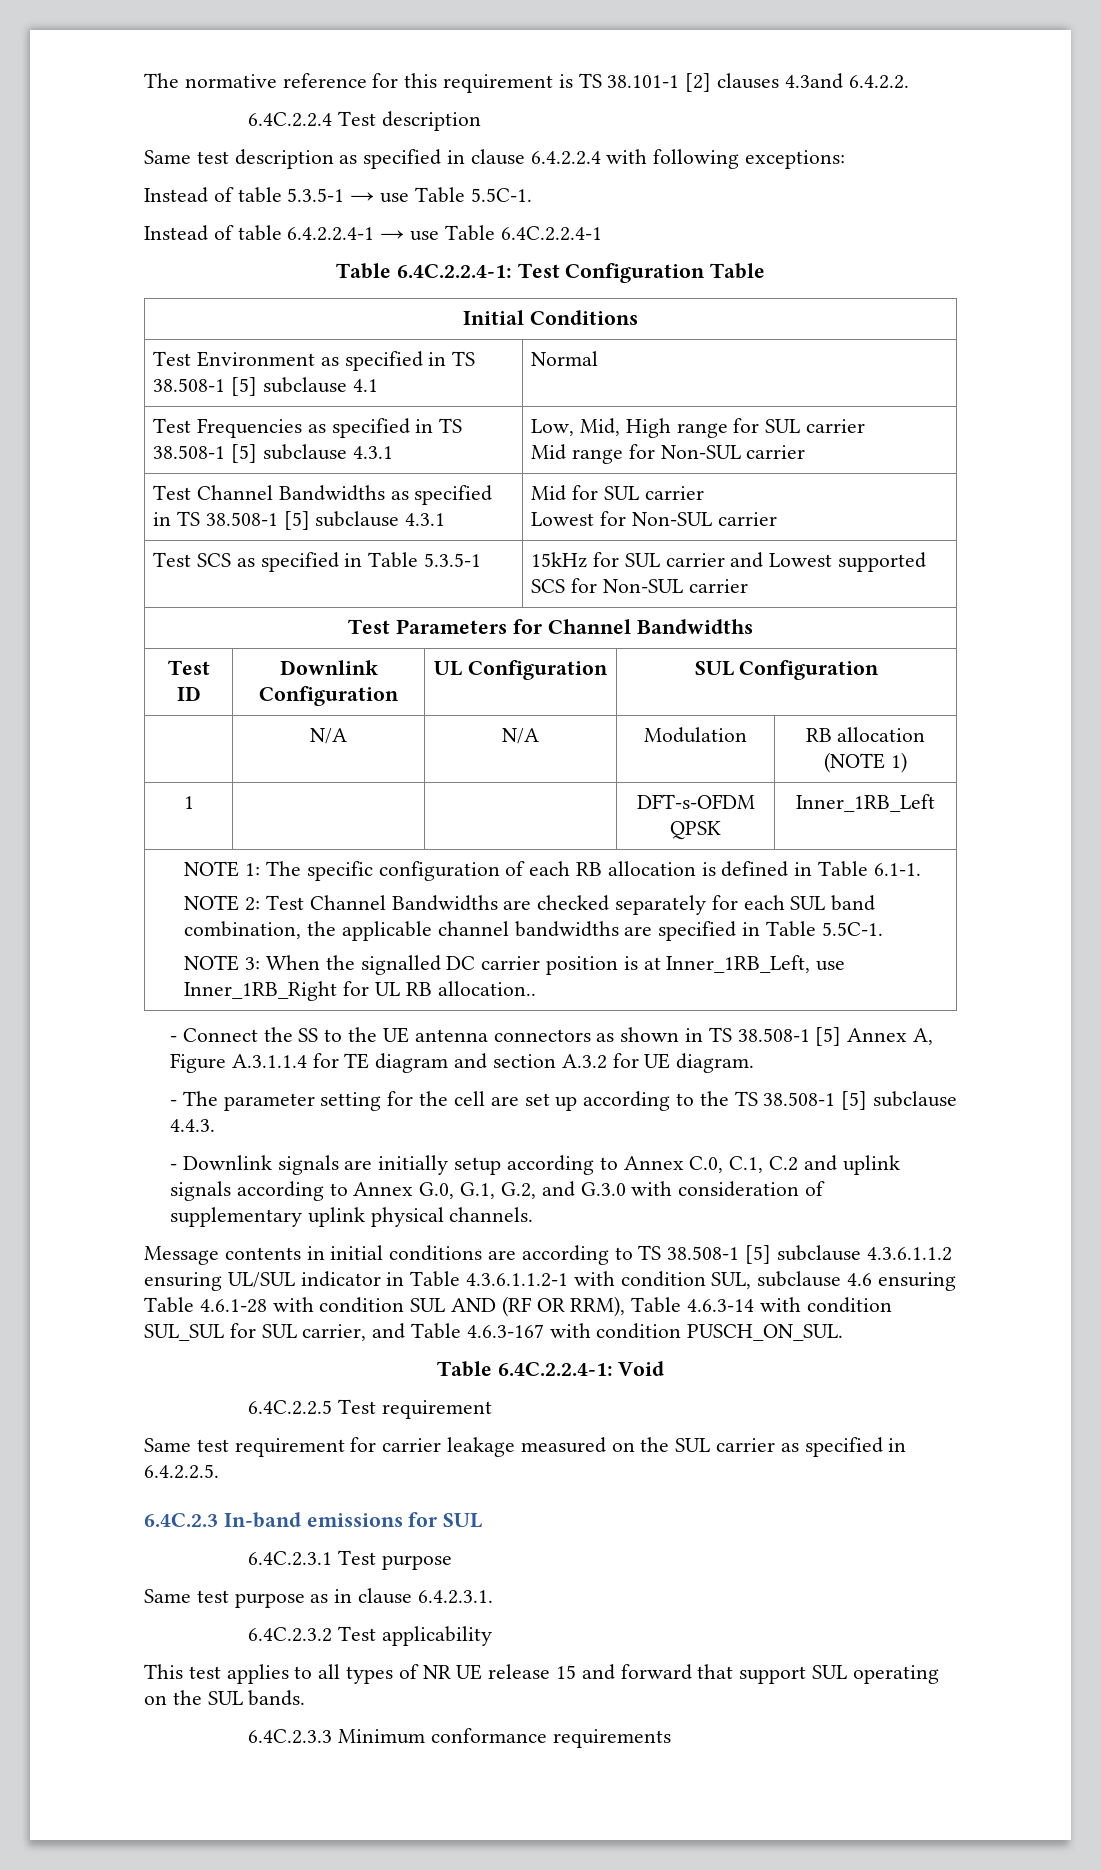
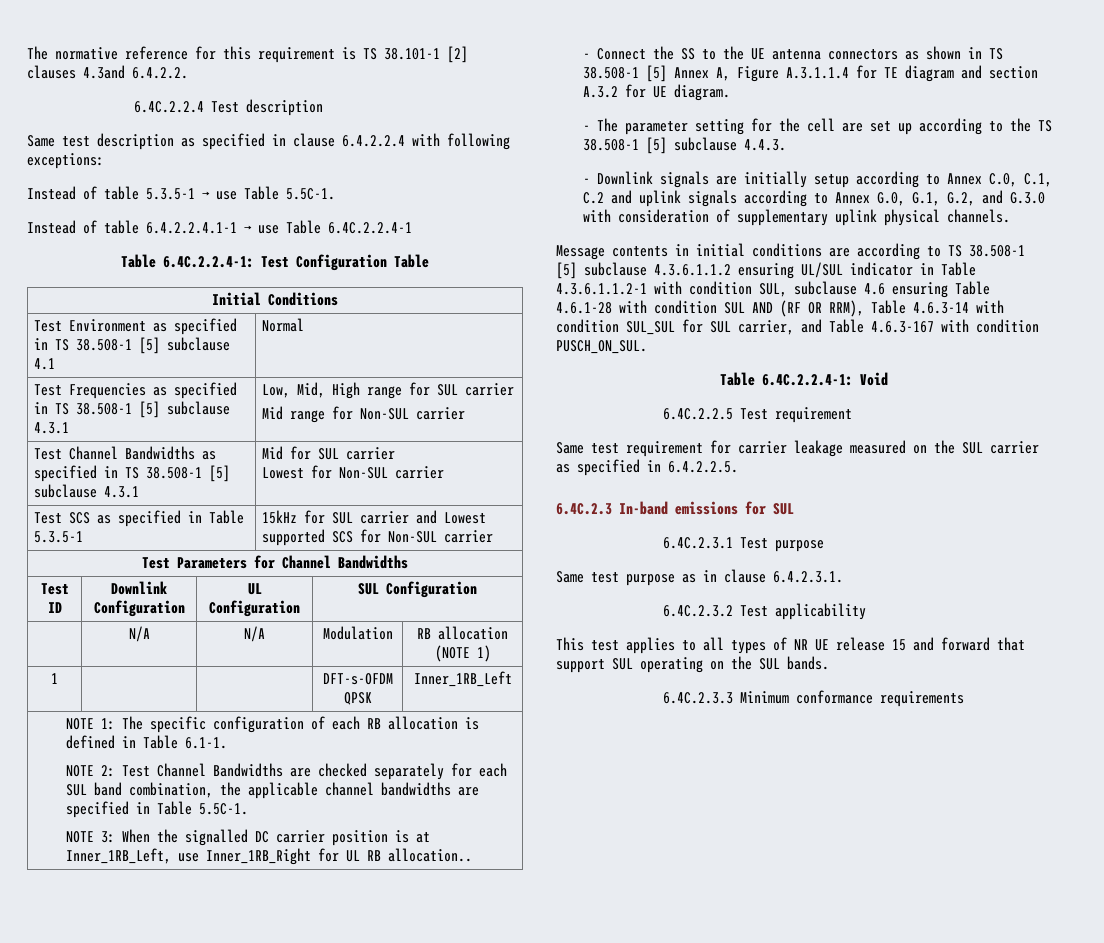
[287,227,375,241] 6.4.2.2.4-1 -> [146,222,237,234] 6.4.2.2.4.1-1

